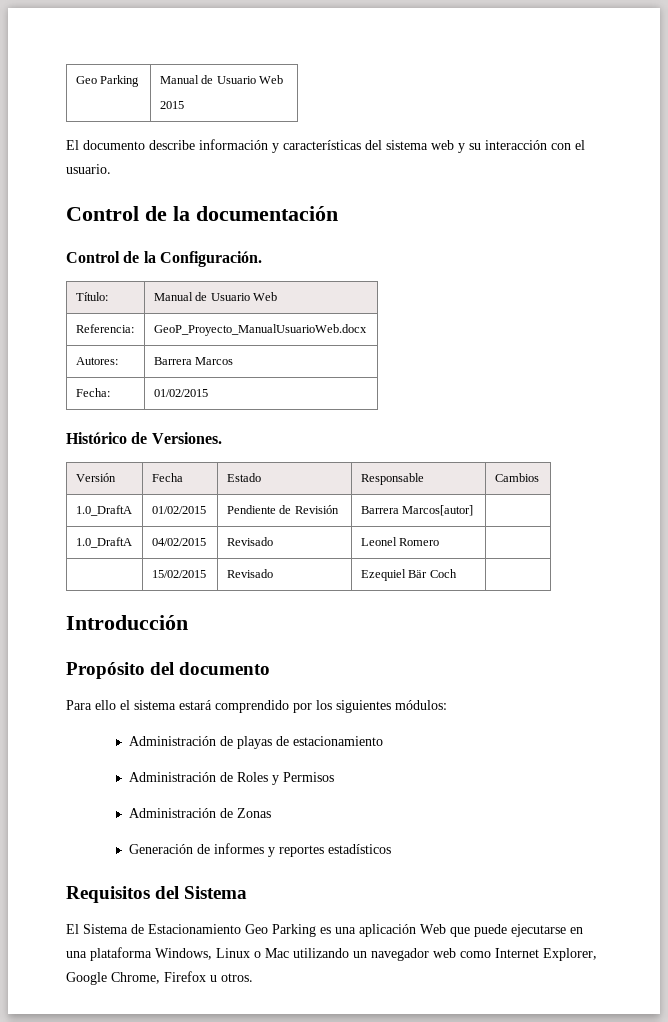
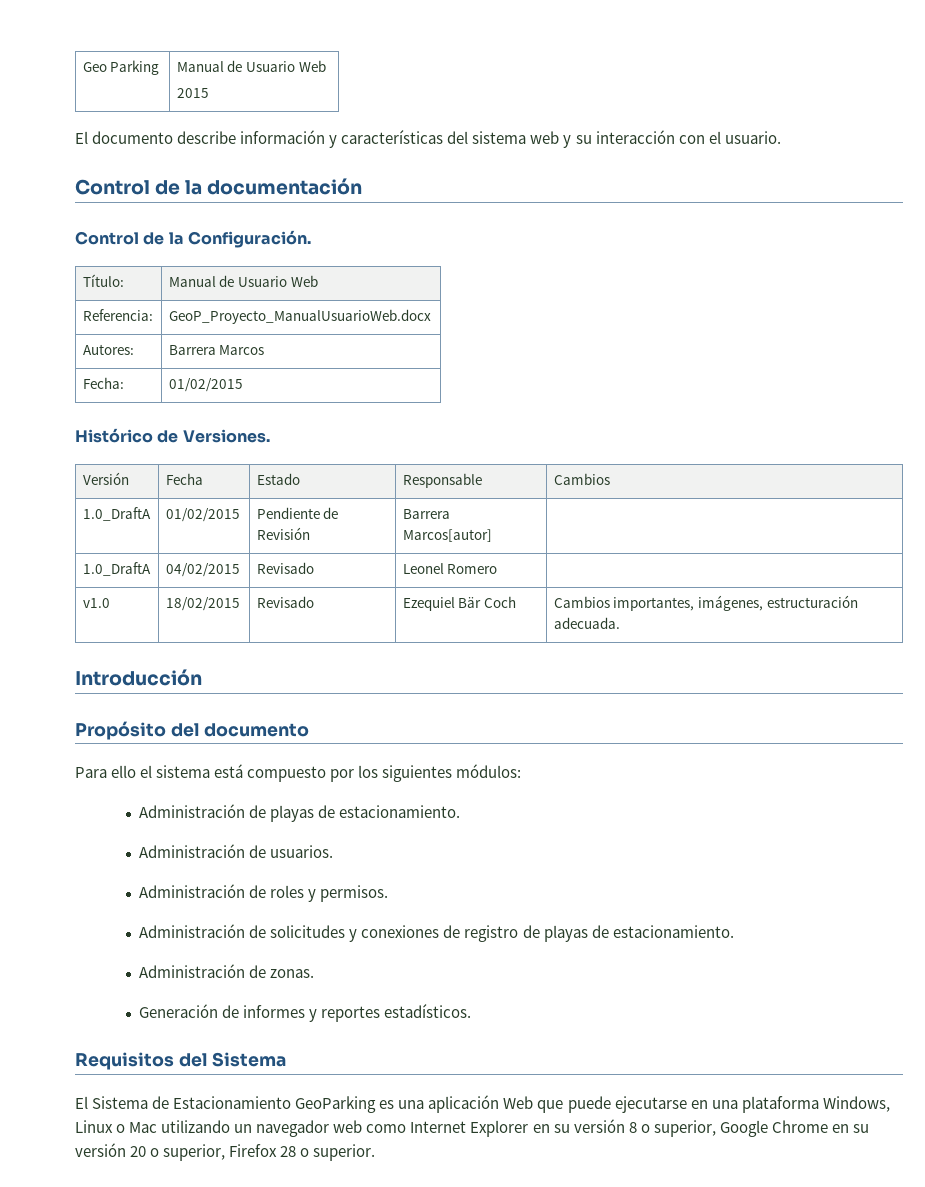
[151,570,206,578] | 15/02/2015 -> [82,598,110,608] [165,597,240,611] v1.0 | 18/02/2015
(457, 573) none -> [553,595,858,611] [553,617,620,629] Cambios importantes, imágenes, estructuración adecuada.
[179,700,289,713] estará comprendido -> [214,764,327,782] está compuesto
[293,736,384,746] [129,772,335,785] [129,808,272,818] estacionamiento // Administración de Roles y Permisos // Administración de Zonas -> [339,805,461,818] [139,844,334,858] [139,884,389,902] [139,924,734,942] [139,964,315,978] estacionamiento. // Administración de usuarios. // Administración de roles y permisos. // Administración de solicitudes y conexiones de registro de playas de estacionamiento. // Administración de zonas.
[328,844,392,854] estadísticos -> [384,1004,472,1018] estadísticos.
[245,924,316,937] Geo Parking -> [295,1096,377,1113] GeoParking
[543,948,597,961] [66,971,253,985] Explorer, Google Chrome, Firefox u otros. -> [470,1119,869,1137] [75,1143,376,1161] Explorer en su versión 8 o superior, Google Chrome en su versión 20 o superior, Firefox 28 o superior.

